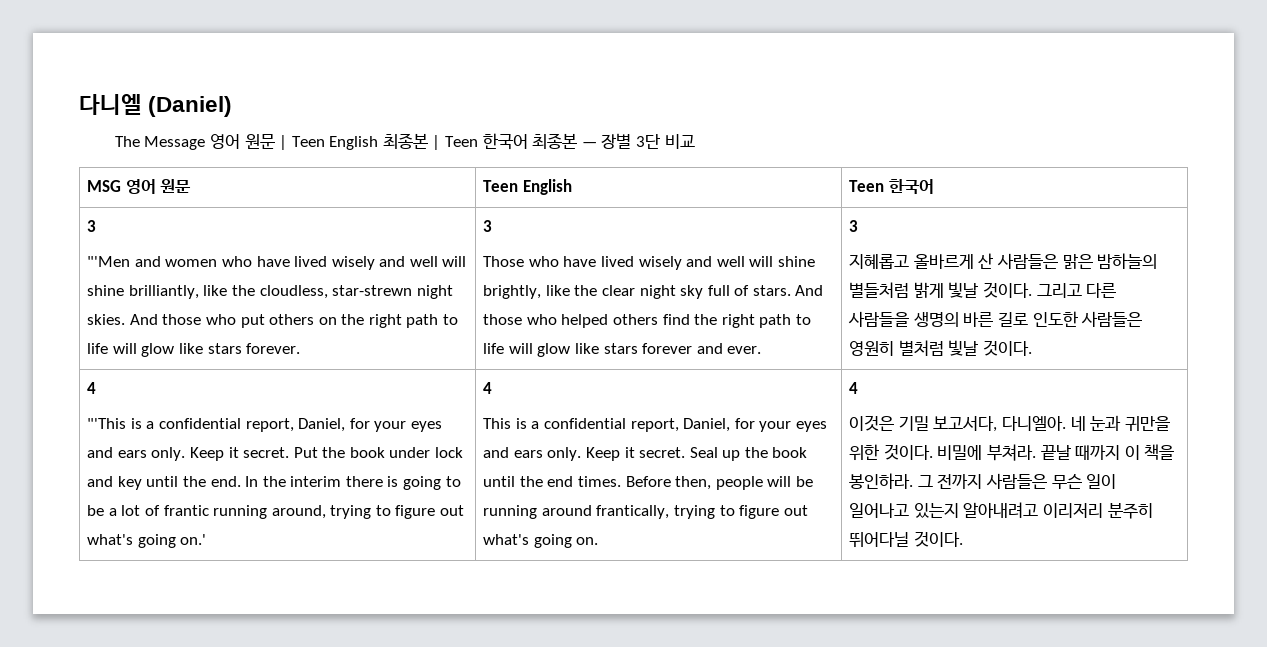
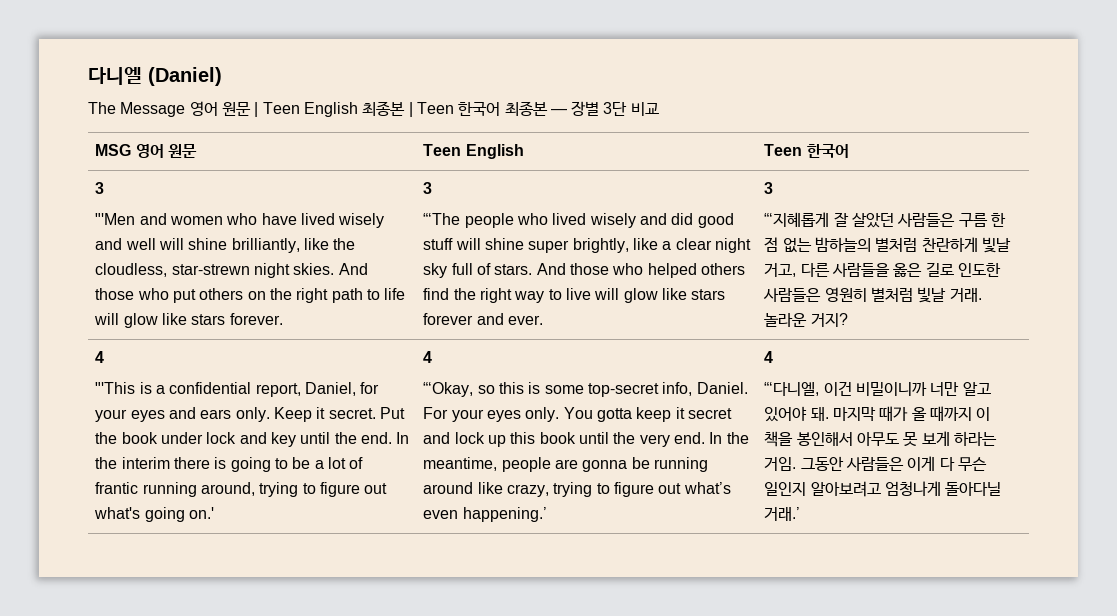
[483,256,815,270] Those who have lived wisely and well will shine -> [423,213,734,228] [423,238,570,253] “‘The people who lived wisely and did good stuff will shine super
[574,285,598,296] the -> [662,241,672,250] a
[759,314,811,328] [483,343,505,354] path to life -> [514,288,592,303] way to live
[849,253,1158,269] [849,282,1117,298] [848,311,994,327] 지혜롭고 올바르게 산 사람들은 맑은 밤하늘의 별들처럼 밝게 빛날 것이다. 그리고 다른 사람들을 생명의 바른 -> [764,212,1007,228] [764,237,1012,253] [764,263,923,277] “‘지혜롭게 잘 살았던 사람들은 구름 한 점 없는 밤하늘의 별처럼 찬란하게 빛날 거고, 다른 사람들을 옳은
[982,340,1032,356] 것이다. -> [949,288,982,302] [764,313,848,327] 거래. 놀라운 거지?
[483,418,827,432] [483,447,808,461] [483,476,792,490] This is a confidential report, Daniel, for your eyes and ears only. Keep it secret. Seal up the book until the end times. Before then, people will -> [423,382,748,397] [423,407,732,422] [423,432,749,447] [423,457,628,472] “‘Okay, so this is some top-secret info, Daniel. For your eyes only. You gotta keep it secret and lock up this book until the very end. In the meantime, people are gonna
[596,505,808,519] [483,534,599,548] [849,382,859,394] [849,415,1170,432] [849,444,1175,461] [849,473,1117,489] [849,502,1153,519] [849,531,963,548] frantically, trying to figure out what's going on. | 4 // 이것은 기밀 보고서다, 다니엘아. 네 눈과 귀만을 위한 것이다. 비밀에 부쳐라. 끝날 때까지 이 책을 봉인하라. 그 전까지 사람들은 무슨 일이 일어나고 있는지 알아내려고 이리저리 분주히 뛰어다닐 것이다. -> [477,482,731,497] [423,507,547,522] [764,351,774,363] [764,381,991,396] [764,406,991,422] [764,431,998,447] [764,456,988,471] [764,481,1002,497] [764,507,801,521] like crazy, trying to figure out what’s even happening.’ | 4 // “‘다니엘, 이건 비밀이니까 너만 알고 있어야 돼. 마지막 때가 올 때까지 이 책을 봉인해서 아무도 못 보게 하라는 거임. 그동안 사람들은 이게 다 무슨 일인지 알아보려고 엄청나게 돌아다닐 거래.’

